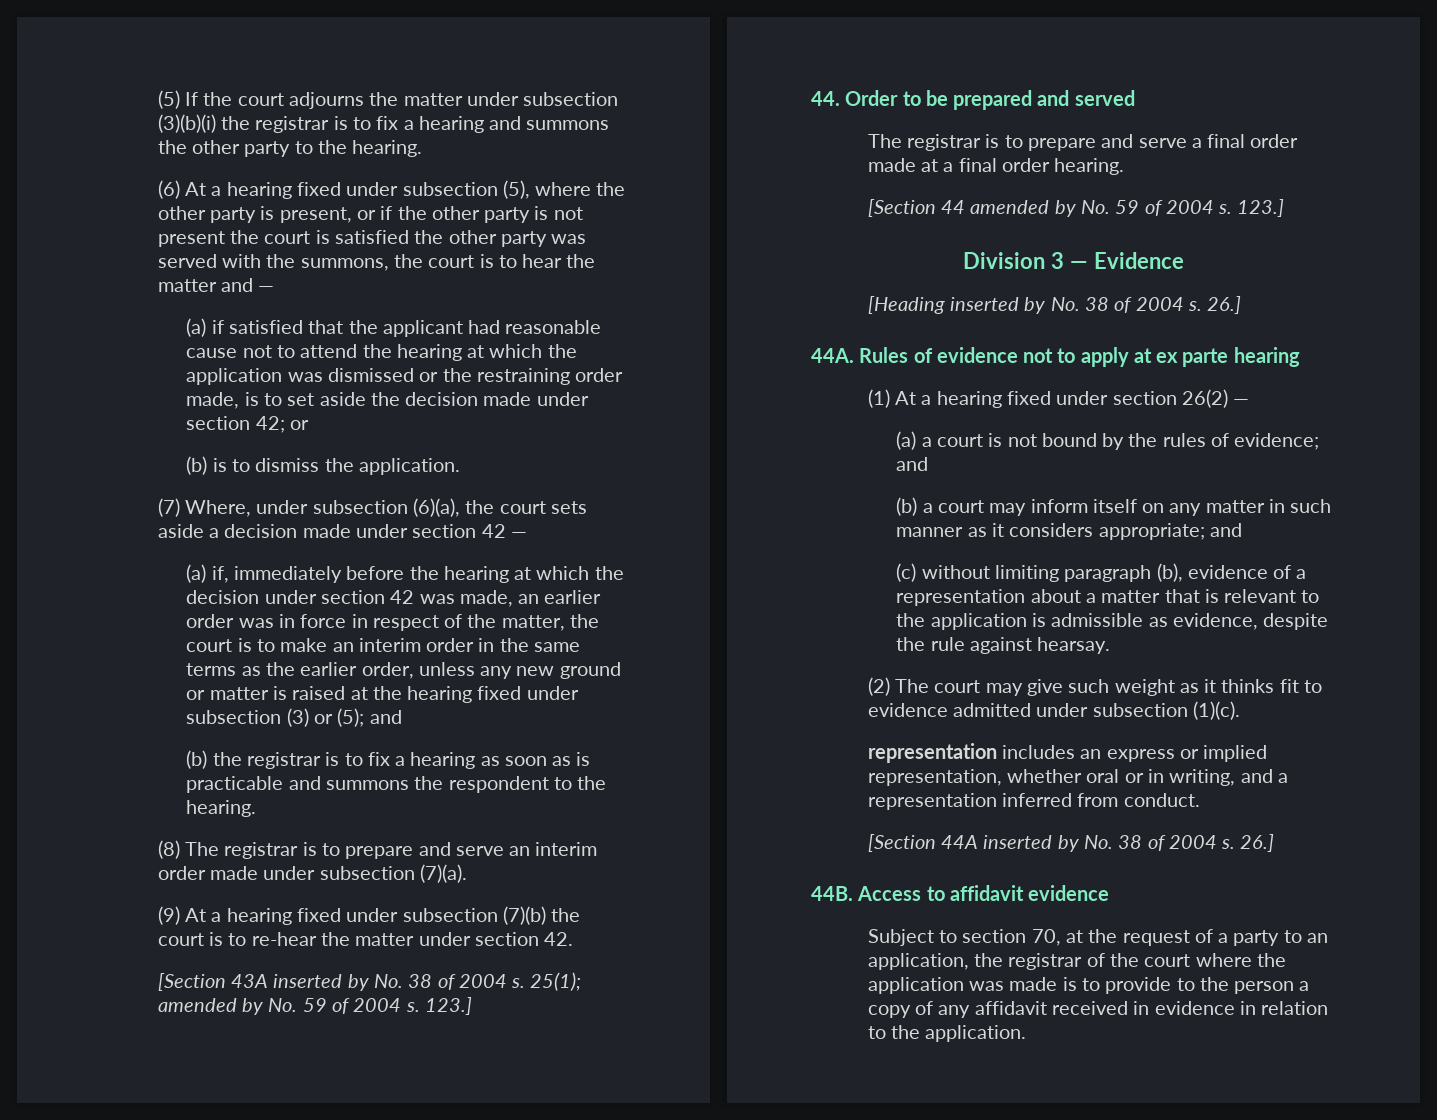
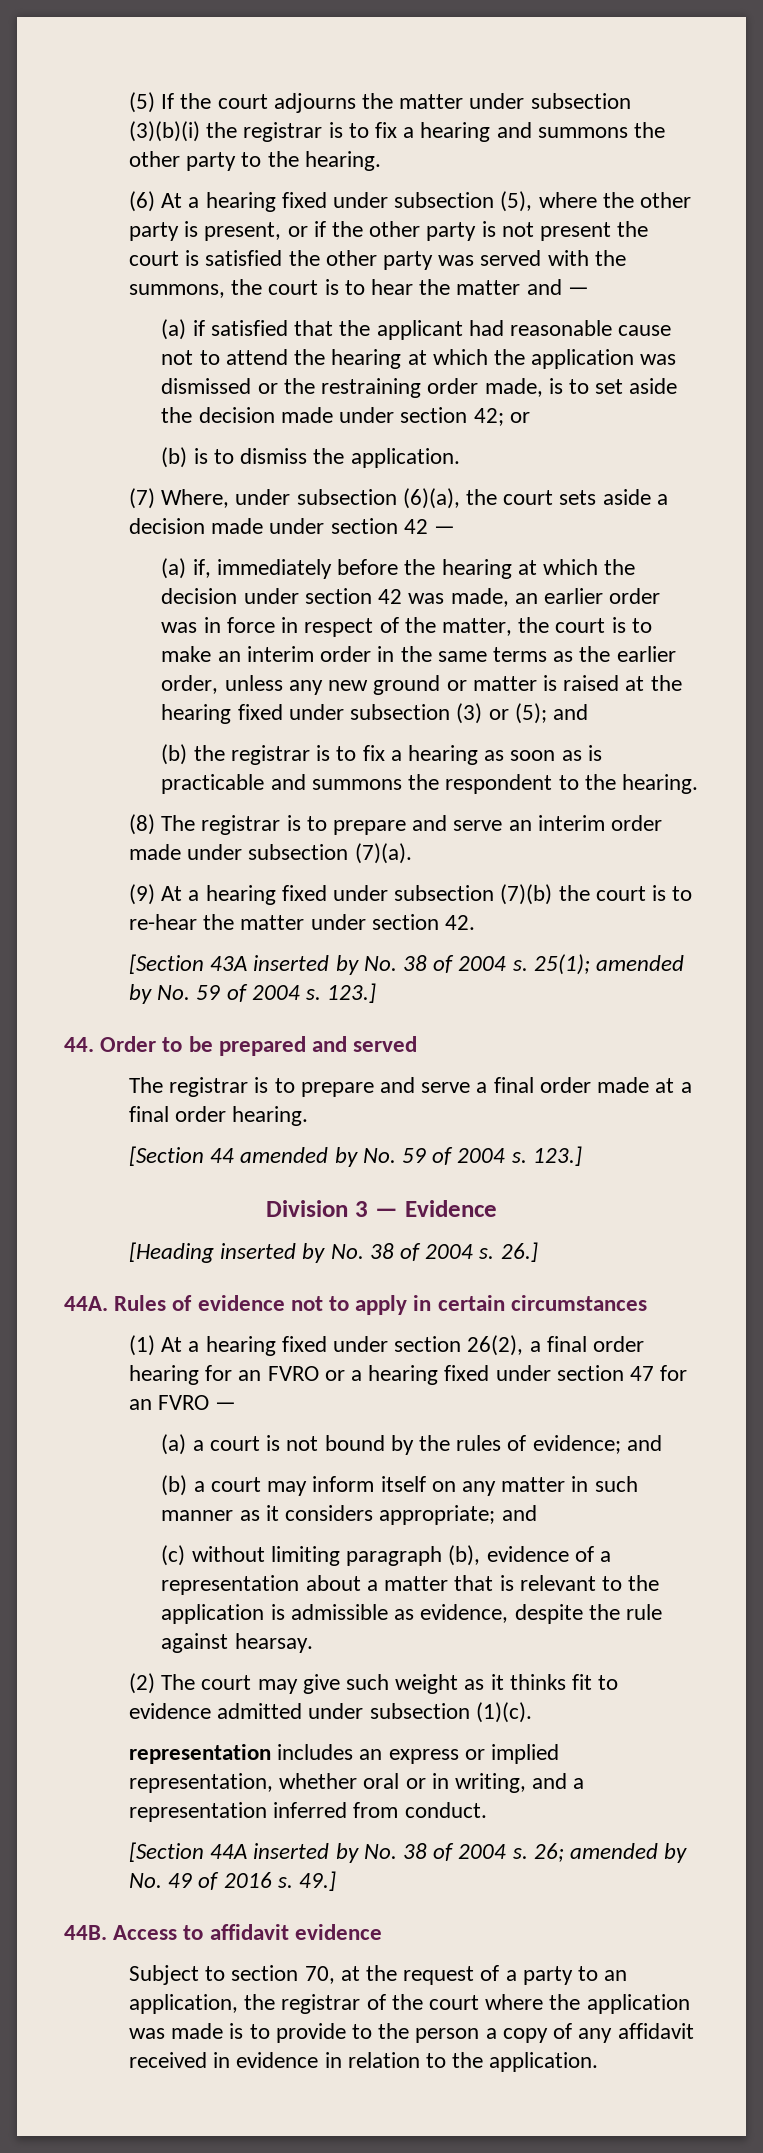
[1133,347,1300,367] at ex parte hearing -> [413,1295,647,1311] in certain circumstances
[1181,389,1228,408] 26(2) -> [467,1335,645,1356] [128,1365,688,1385] [128,1395,210,1410] 26(2), a final order hearing for an FVRO or a hearing fixed under section 47 for an FVRO
[1240,834,1275,852] 26.] -> [533,1843,688,1863] [128,1871,337,1891] 26; amended by No. 49 of 2016 s. 49.]

